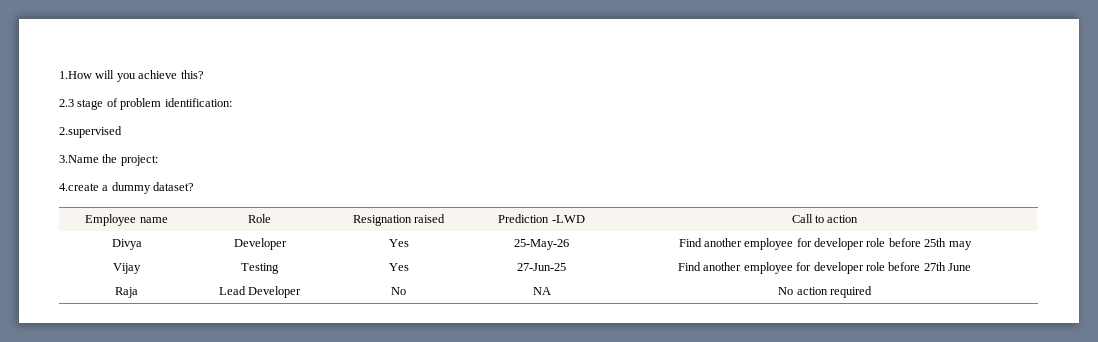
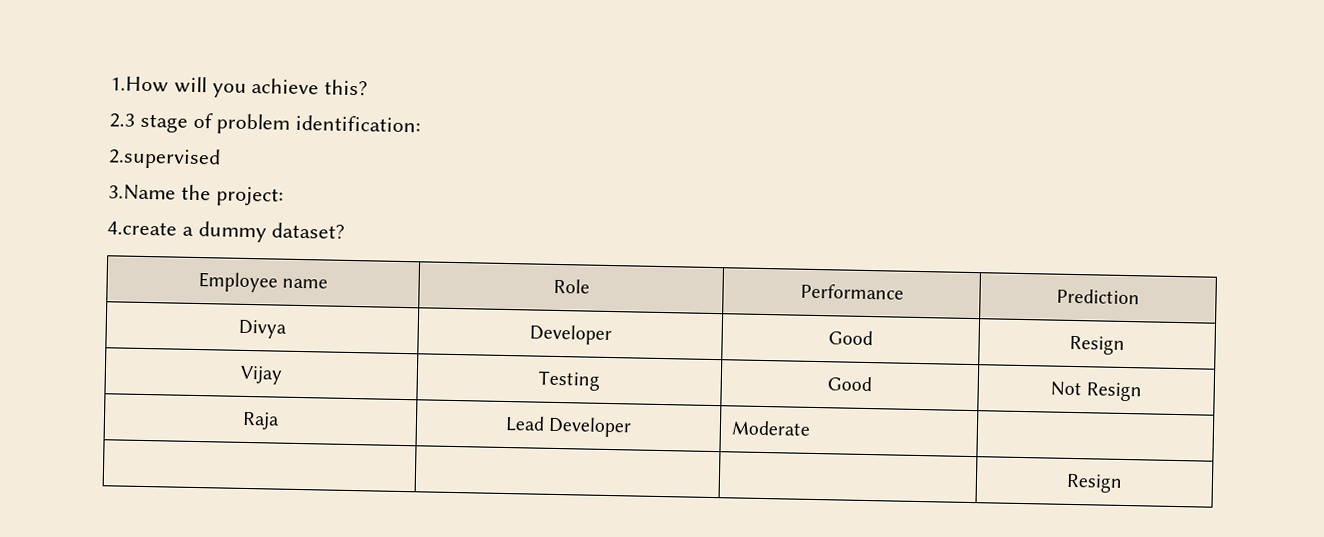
[352,214,446,226] Resignation raised -> [799,283,904,300] Performance
[551,215,585,223] [791,214,859,223] [111,239,142,250] [233,238,287,250] [388,239,409,247] [514,239,569,250] [678,238,972,250] [113,263,141,274] [241,263,279,274] [388,263,409,271] [517,263,566,271] [678,262,971,274] [115,287,138,298] [218,286,302,298] [390,287,406,295] [532,287,551,295] [778,286,872,298] -LWD | Call to action // Divya | Developer | Yes | 25-May-26 | Find another employee for developer role before 25th may // Vijay | Testing | Yes | 27-Jun-25 | Find another employee for developer role before 27th June // Raja | Lead Developer | No | NA | No action required -> [238,319,287,339] [528,324,612,346] [828,330,873,346] [1069,335,1125,355] [240,365,283,385] [538,370,600,391] [827,376,872,392] [1049,381,1143,402] [242,411,280,431] [504,415,633,438] [730,420,811,436] [1066,473,1123,493] // Divya | Developer | Good | Resign // Vijay | Testing | Good | Not Resign // Raja | Lead Developer | Moderate | // | | | Resign

